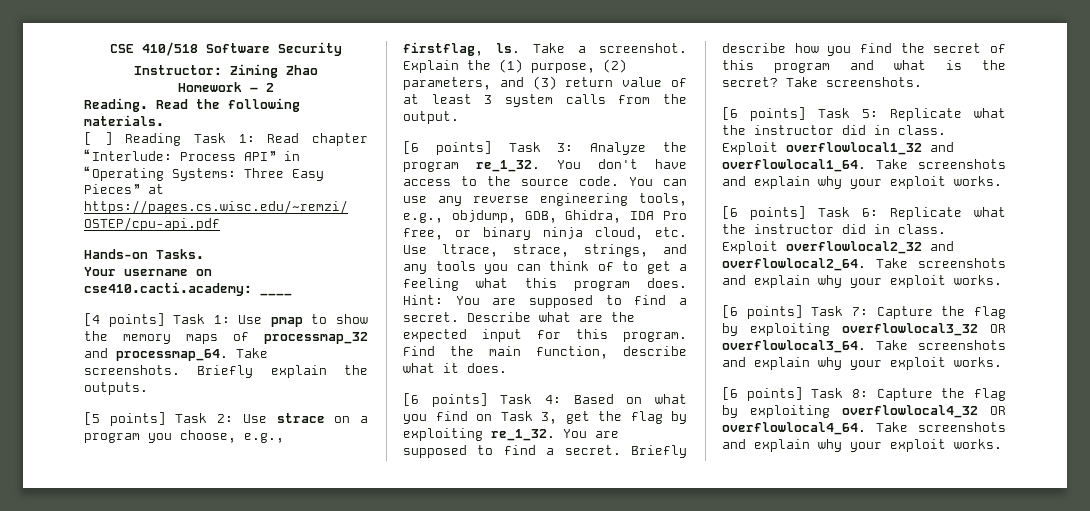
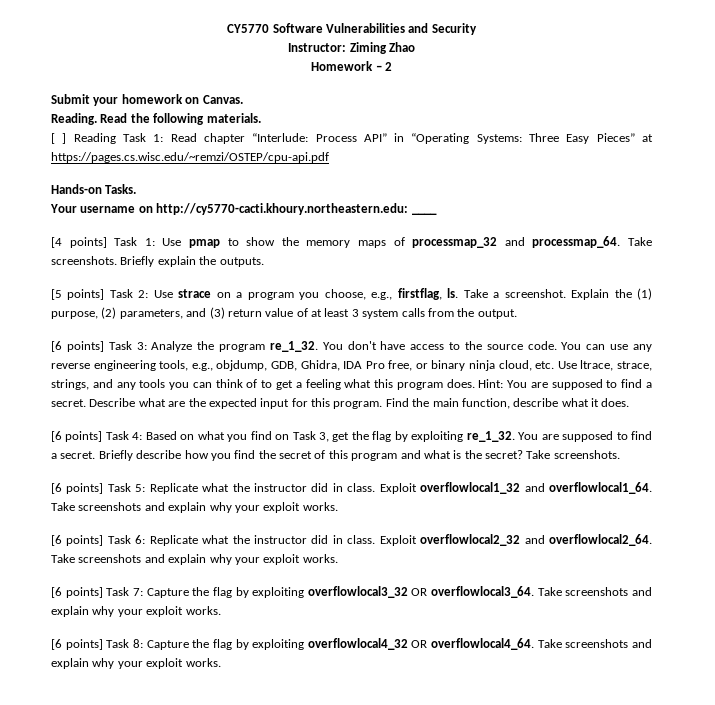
[110,42,270,56] CSE 410/518 Software -> [227,23,429,33] CY5770 Software Vulnerabilities and
(274, 87) none -> [51,94,243,106] // Submit your homework on Canvas.
[84,282,252,296] cse410.cacti.academy: -> [156,203,409,215] http://cy5770-cacti.khoury.northeastern.edu:

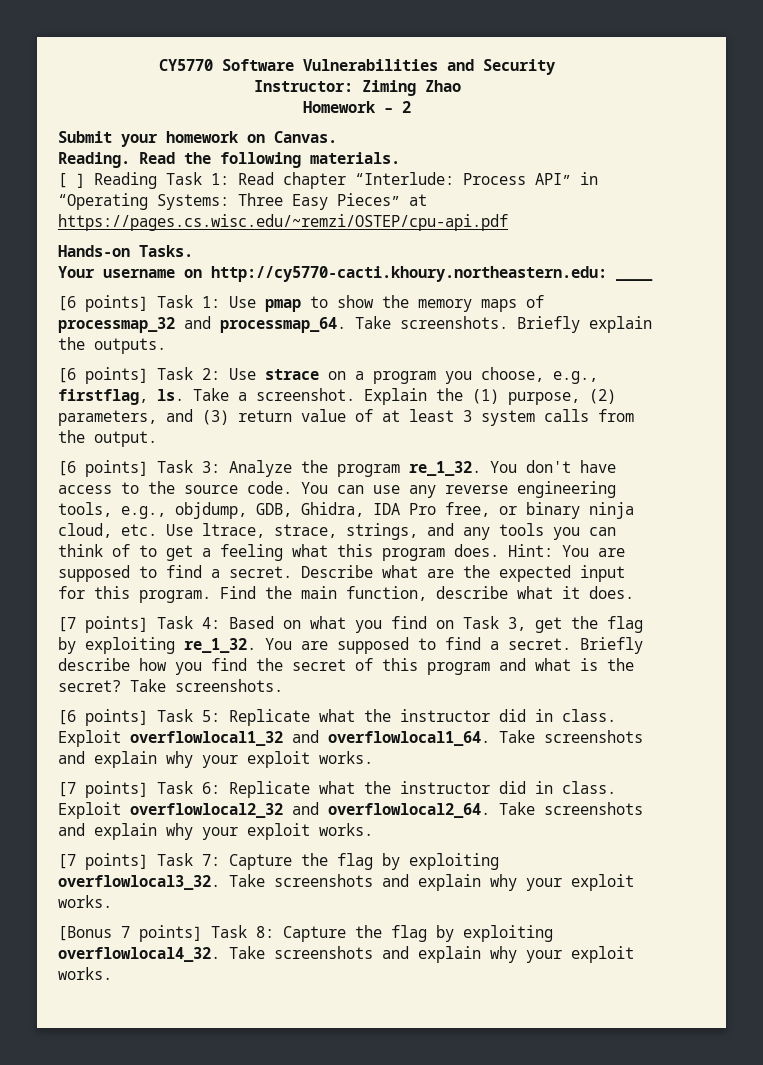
[51,237,62,248] [4 -> [58,296,76,311] [6
[51,289,62,300] [5 -> [58,368,76,383] [6
[51,431,62,442] [6 -> [58,617,76,632] [7
[51,535,62,546] [6 -> [58,782,76,797] [7
[51,587,62,598] [6 -> [58,854,76,869] [7
[307,586,652,598] [51,606,221,617] [51,639,62,650] overflowlocal3_32 OR overflowlocal3_64. Take screenshots and explain why your exploit works. // [6 -> [58,874,634,891] [58,895,112,908] [58,926,130,941] overflowlocal3_32. Take screenshots and explain why your exploit works. // [Bonus 7
[307,638,535,650] overflowlocal4_32 OR overflowlocal4_64. -> [58,947,220,962] overflowlocal4_32.

